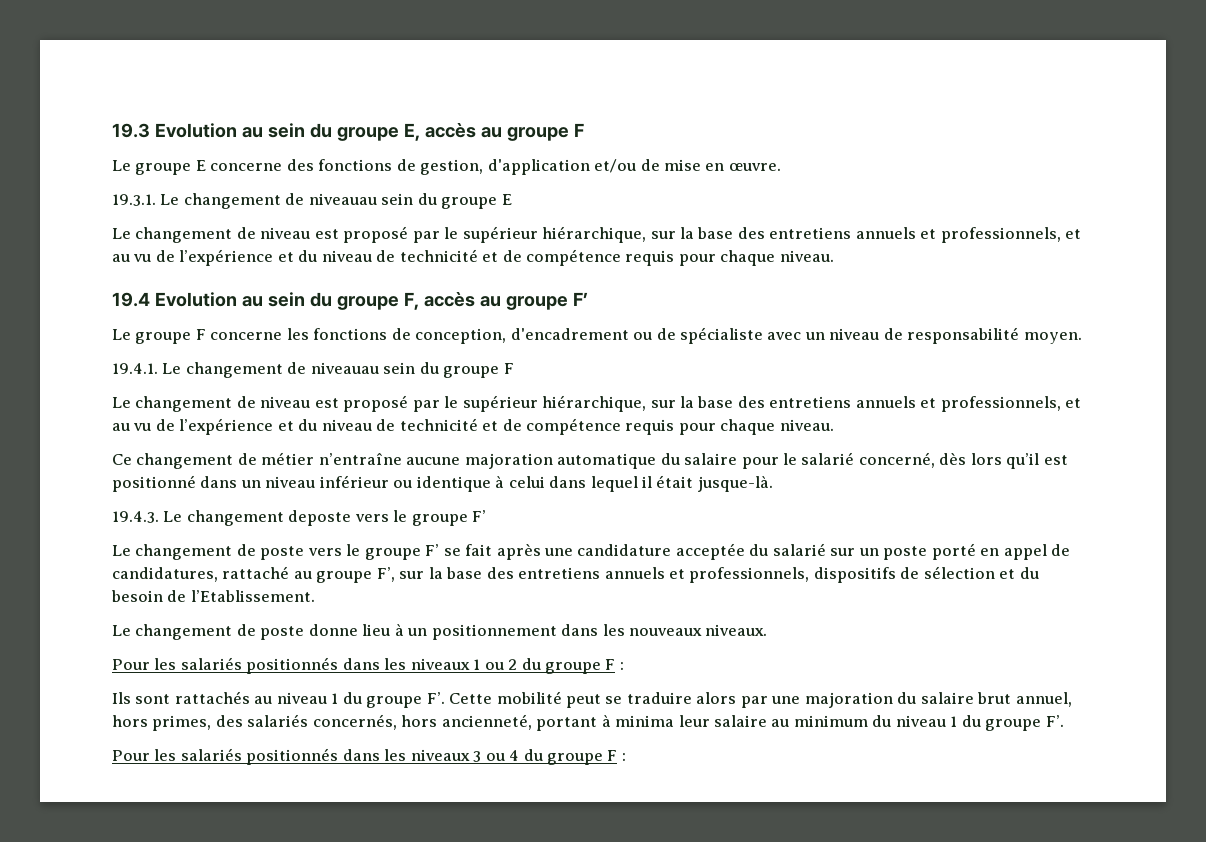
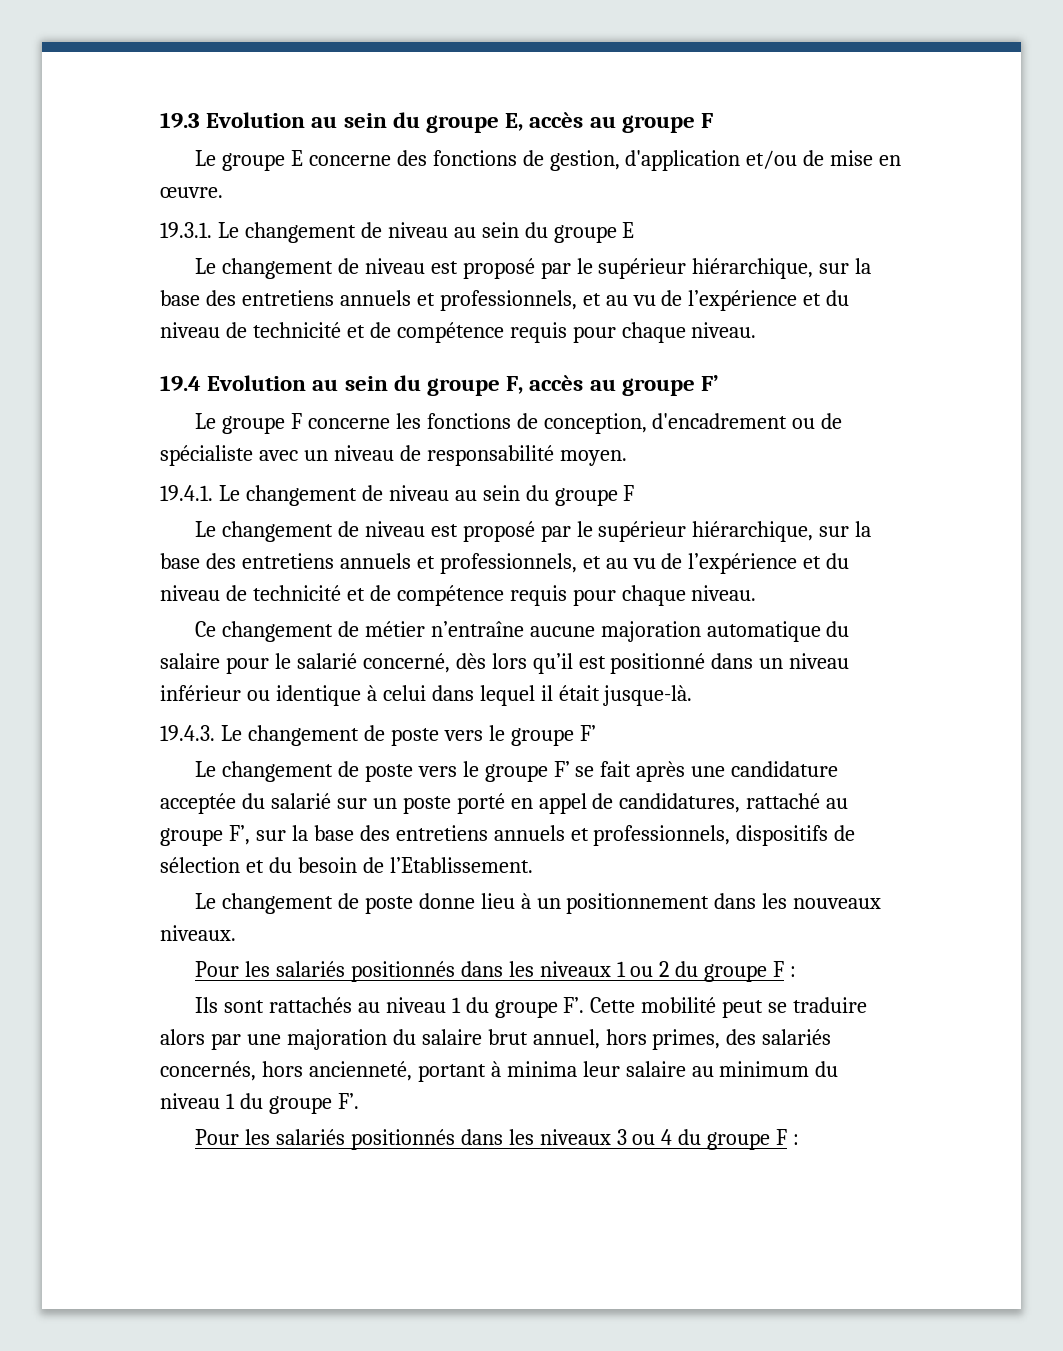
[308,193,377,205] niveauau -> [387,222,476,238] niveau au
[310,362,379,374] niveauau -> [388,485,477,501] niveau au
[288,510,352,526] deposte -> [363,725,439,746] de poste

